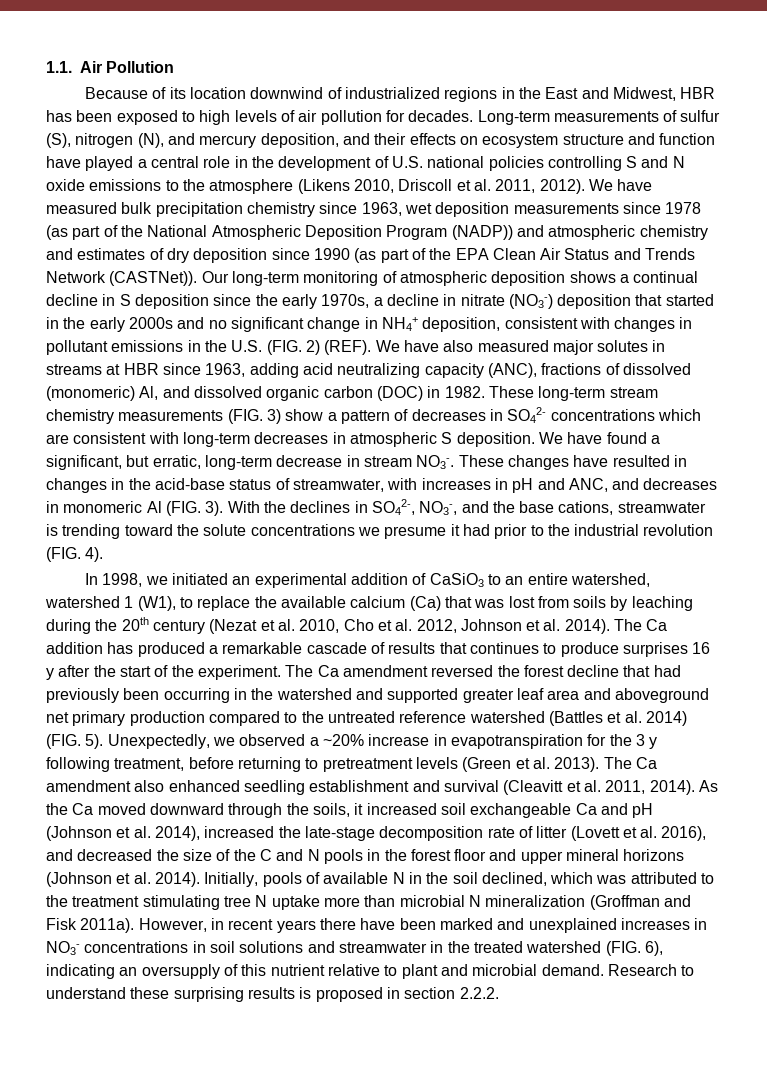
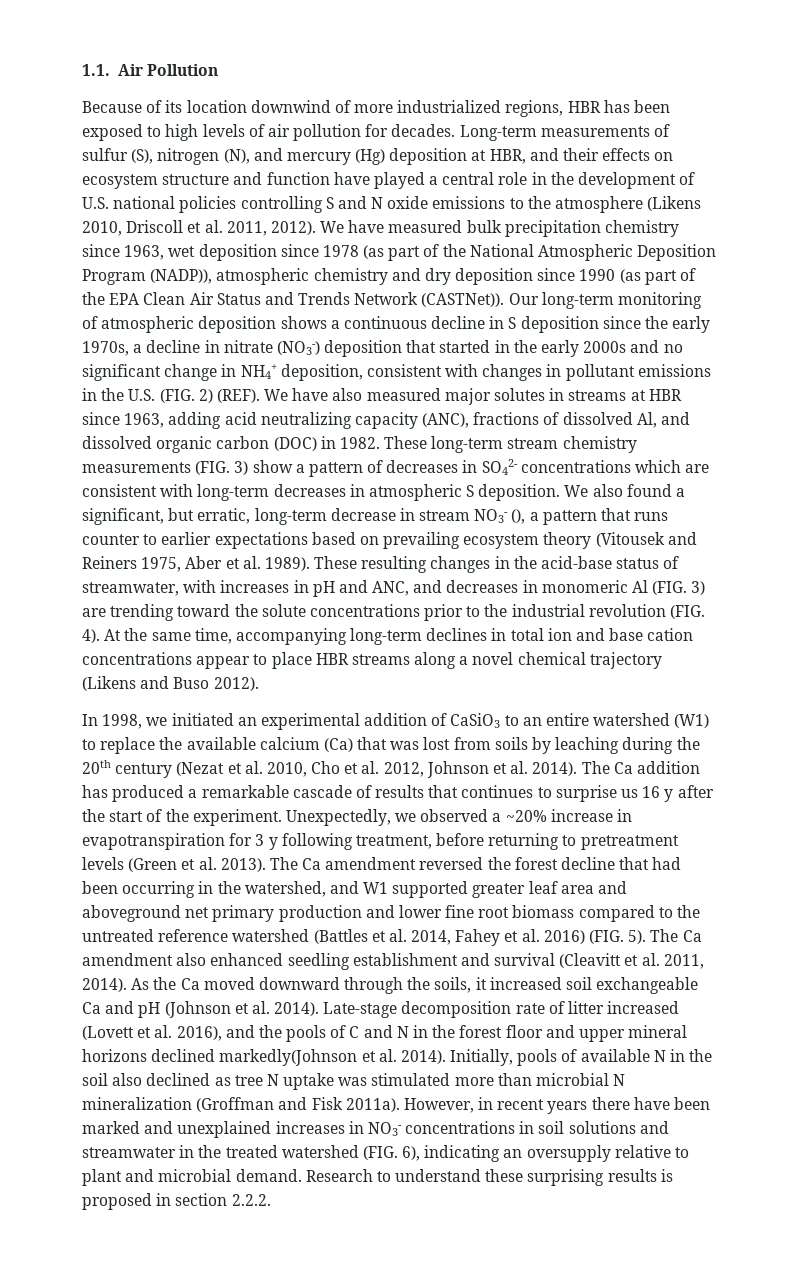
[345,87,677,102] industrialized regions in the East and Midwest, -> [354,100,564,117] more industrialized regions,
[260,133,339,148] deposition, -> [355,148,526,165] (Hg) deposition at HBR,
[513,203,619,214] measurements -> (277, 252) none
[451,225,544,240] (NADP)) and -> [150,269,213,284] (NADP)),
[77,248,164,260] estimates of -> (421, 274) none
[633,271,699,283] continual -> [343,316,427,329] continuous
[46,386,135,401] (monomeric) -> (633, 418) none
[567,432,603,444] have -> [592,484,623,497] also
[416,455,687,470] NO3-. These changes have resulted in -> [474,508,669,525] [82,532,697,549] [82,556,428,573] NO3- (), a pattern that runs counter to earlier expectations based on prevailing ecosystem theory (Vitousek and Reiners 1975, Aber et al. 1989). These resulting
[205,499,706,516] [46,524,58,536] 3). With the declines in SO42-, NO3-, and the base cations, streamwater is -> [691,581,706,595] [82,608,106,617] 3) are
[357,524,490,539] we presume it had -> (420, 610) none
(104, 554) none -> [104,628,694,645] [82,652,662,669] [82,676,259,691] At the same time, accompanying long-term declines in total ion and base cation concentrations appear to place HBR streams along a novel chemical trajectory (Likens and Buso 2012).
[571,573,651,587] [45,596,176,611] watershed, watershed 1 (W1), -> [593,713,710,728] watershed (W1)
[560,642,688,657] produce surprises -> [555,785,639,802] surprise us
[285,665,681,677] [46,688,709,703] [46,711,687,726] [46,734,104,749] The Ca amendment reversed the forest decline that had previously been occurring in the watershed and supported greater leaf area and aboveground net primary production compared to the untreated reference watershed (Battles et al. 2014) (FIG. 5). -> (282, 817) none
[609,734,632,746] the -> (253, 839) none
(131, 786) none -> [419,857,682,870] [82,881,628,898] [82,905,701,922] [82,929,702,946] [82,953,173,966] reversed the forest decline that had been occurring in the watershed, and W1 supported greater leaf area and aboveground net primary production and lower fine root biomass compared to the untreated reference watershed (Battles et al. 2014, Fahey et al. 2016) (FIG. 5). The Ca amendment
[154,826,375,841] 2014), increased the late-stage -> [274,1002,398,1018] 2014). Late-stage
(568, 832) none -> [607,1001,680,1014] increased
[77,849,256,861] decreased the size of the -> [258,1025,347,1042] the pools of
[323,849,363,864] pools -> (409, 1032) none
[46,872,112,887] (Johnson -> [151,1049,358,1066] declined markedly(Johnson
[481,872,715,886] [46,895,220,910] declined, which was attributed to the treatment stimulating -> [112,1073,231,1086] also declined as
(320, 902) none -> [338,1073,451,1086] was stimulated
[223,964,325,976] of this nutrient -> (611, 1153) none

